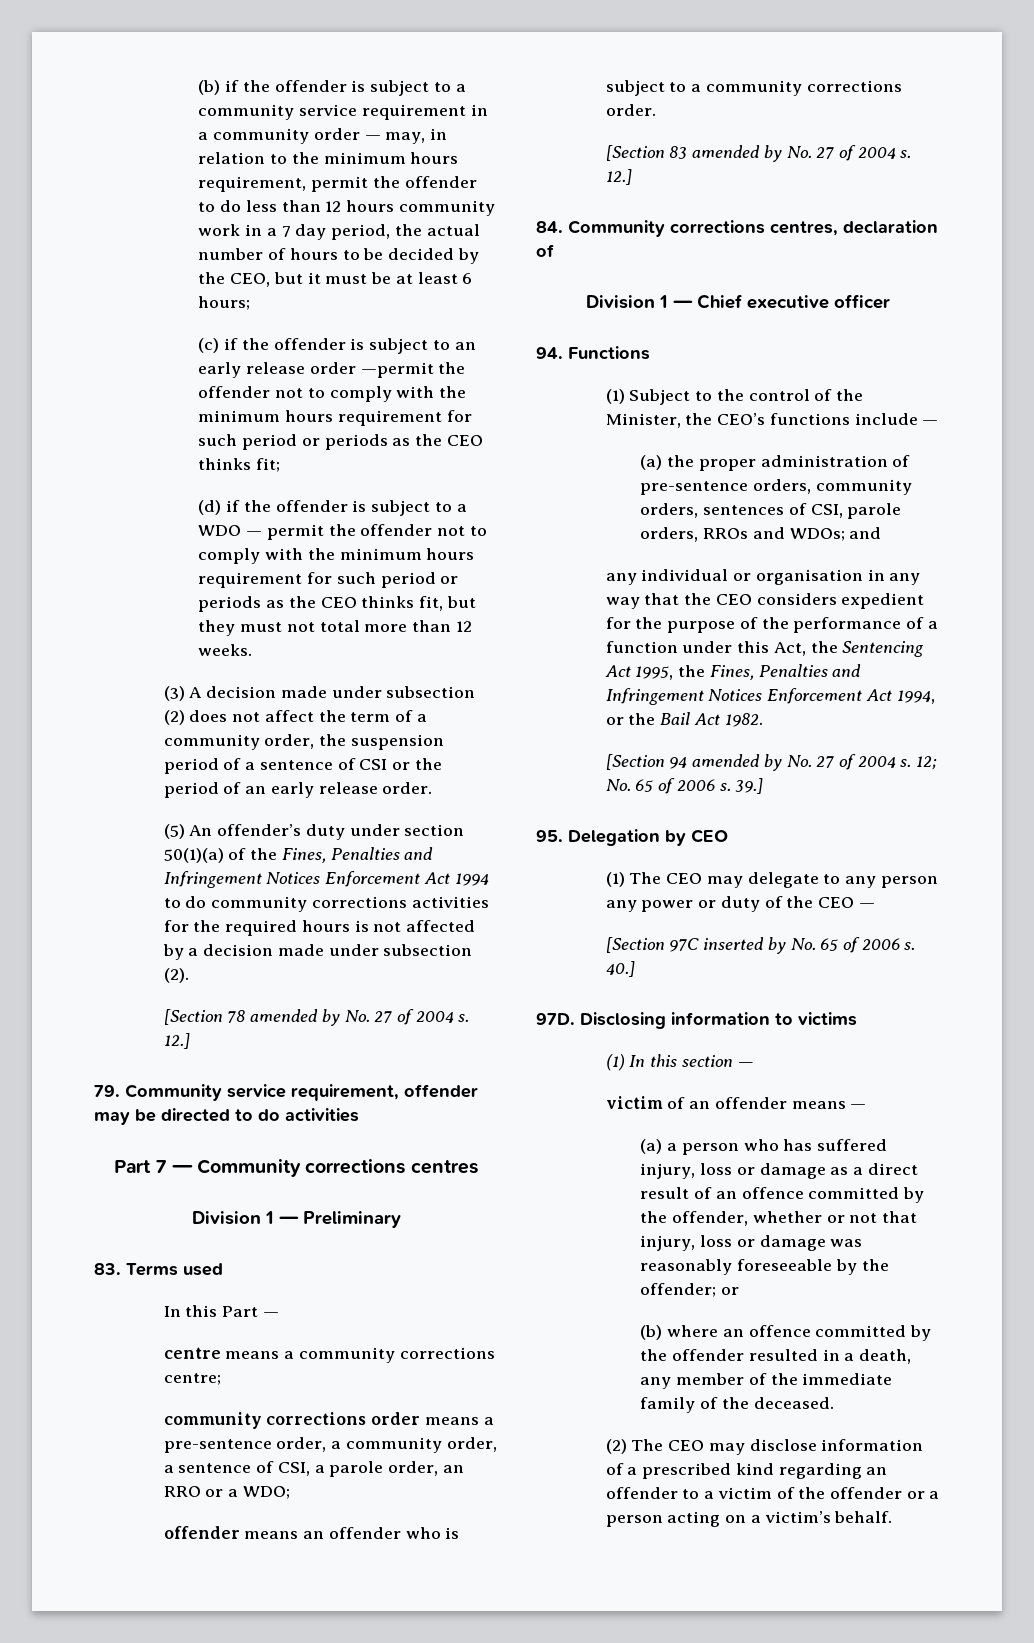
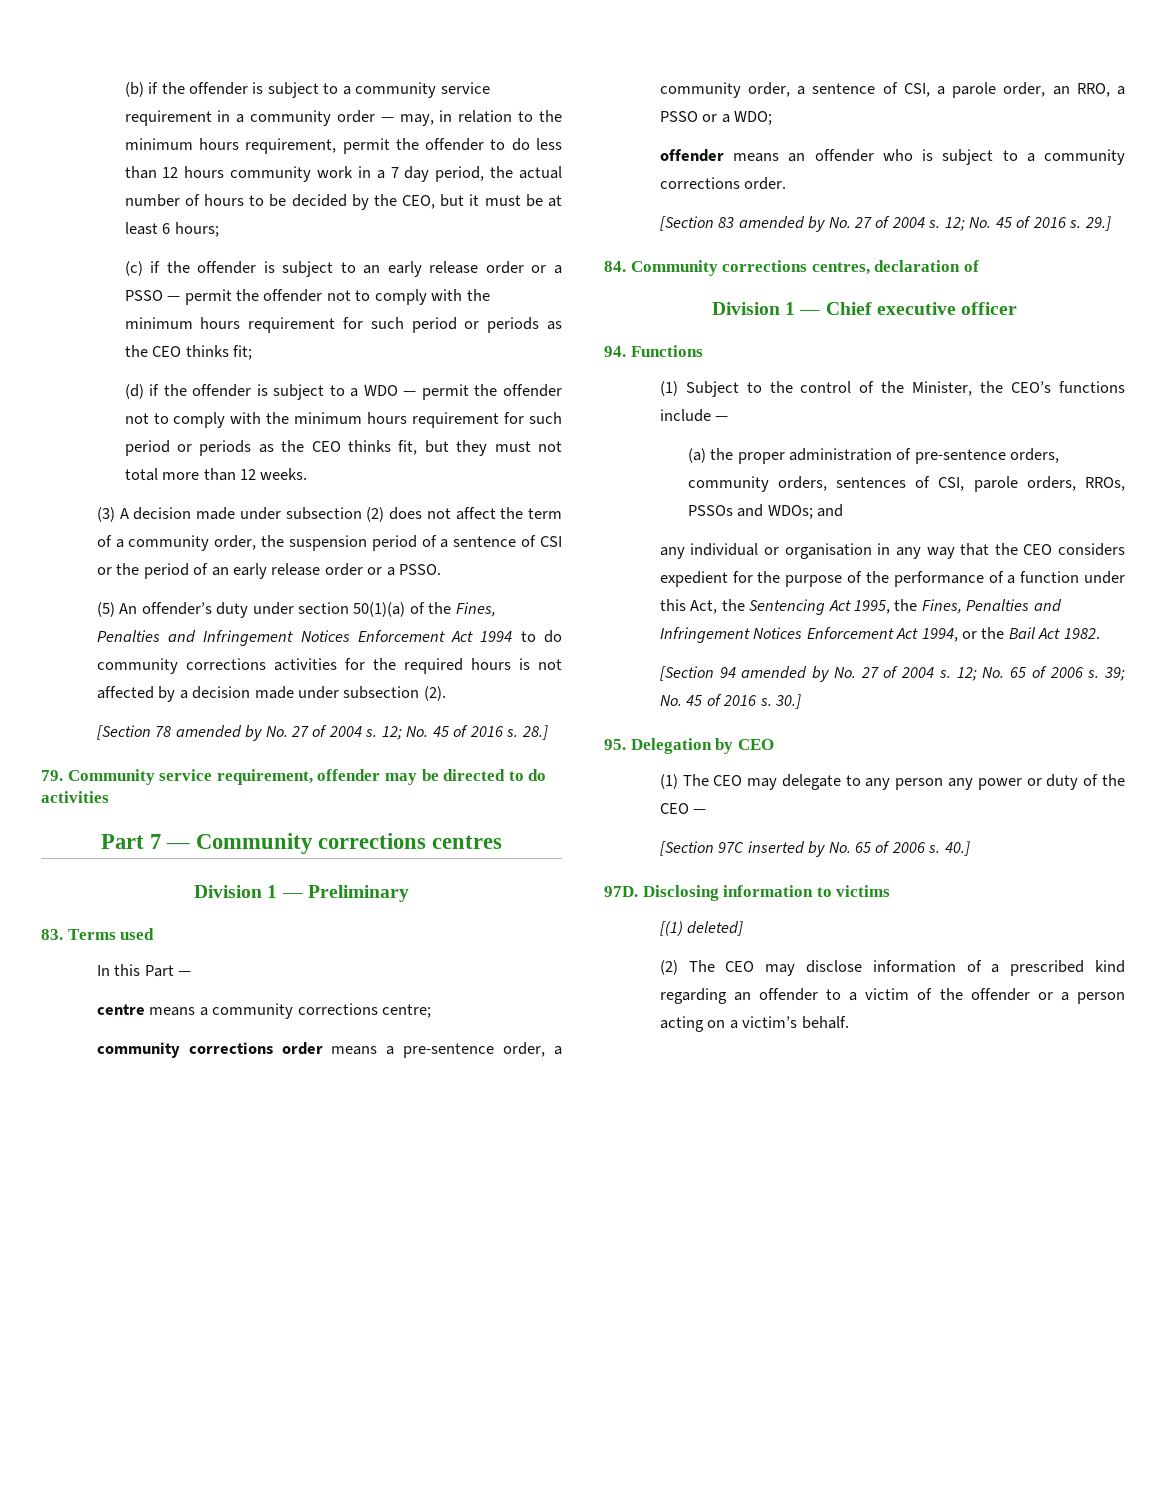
[360,362,434,378] —permit -> [531,265,562,274] [124,289,232,305] or a PSSO — permit
[382,782,433,794] order. -> [324,563,442,576] order or a PSSO.
[163,1033,190,1049] 12.] -> [381,725,548,740] 12; No. 45 of 2016 s. 28.]
[163,1486,201,1497] RRO -> [1076,83,1125,97] [659,111,698,122] RRO, a PSSO
[605,169,632,185] 12.] -> [944,216,1111,231] 12; No. 45 of 2016 s. 29.]
[703,528,749,539] RROs -> [1085,477,1125,491] [687,505,733,516] RROs, PSSOs
[735,778,764,794] 39.] -> [1104,667,1126,681] [659,694,802,709] 39; No. 45 of 2016 s. 30.]
[605,1054,753,1071] [605,1096,867,1109] [640,1139,888,1155] [640,1163,918,1179] [640,1187,925,1203] [640,1211,918,1226] [640,1235,863,1251] [640,1259,889,1275] [640,1283,740,1297] [640,1325,932,1341] [640,1349,912,1364] [640,1373,893,1389] [640,1397,834,1413] (1) In this section — // victim of an offender means — // (a) a person who has suffered injury, loss or damage as a direct result of an offence committed by the offender, whether or not that injury, loss or damage was reasonably foreseeable by the offender; or // (b) where an offence committed by the offender resulted in a death, any member of the immediate family of the deceased. -> [659,921,744,936] [(1) deleted]

